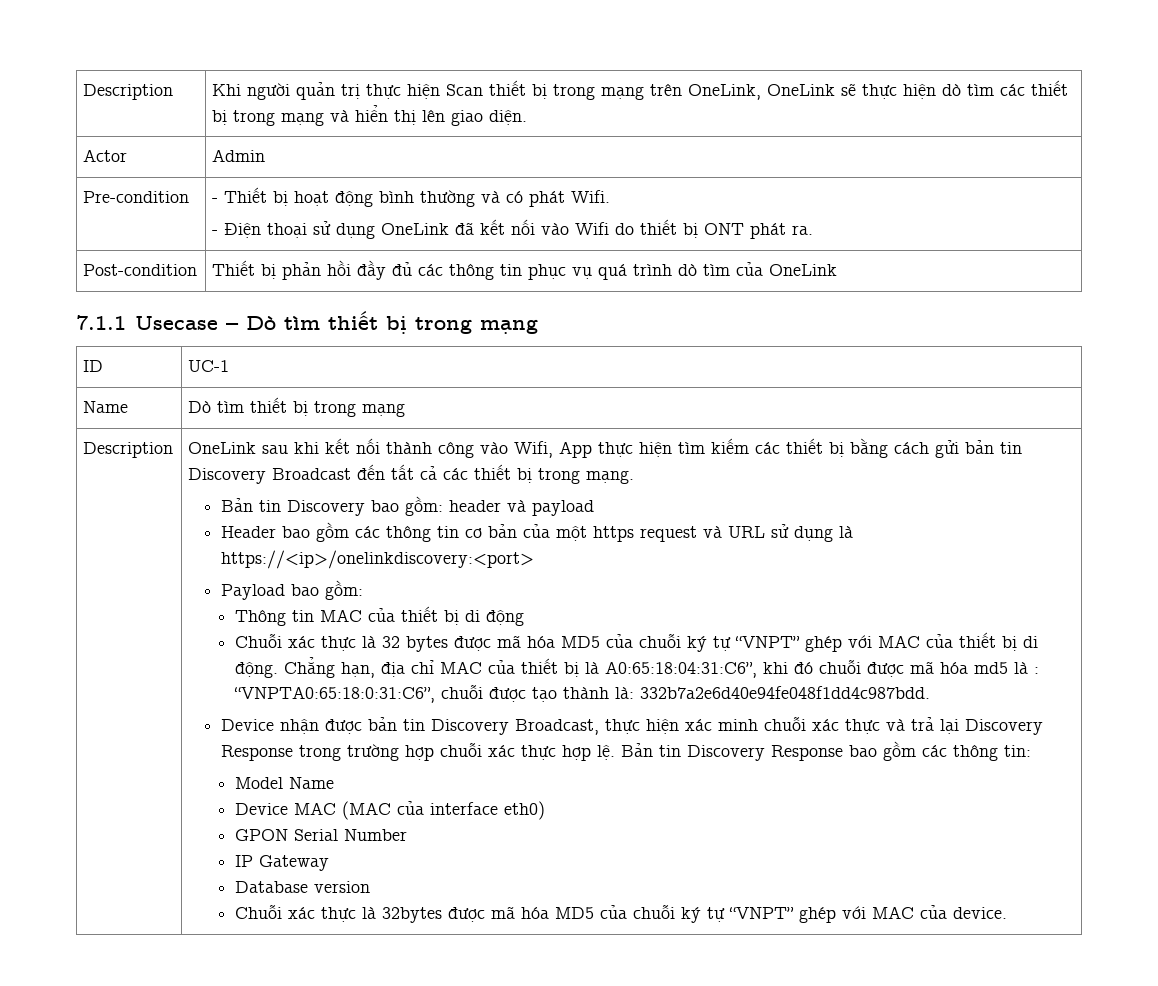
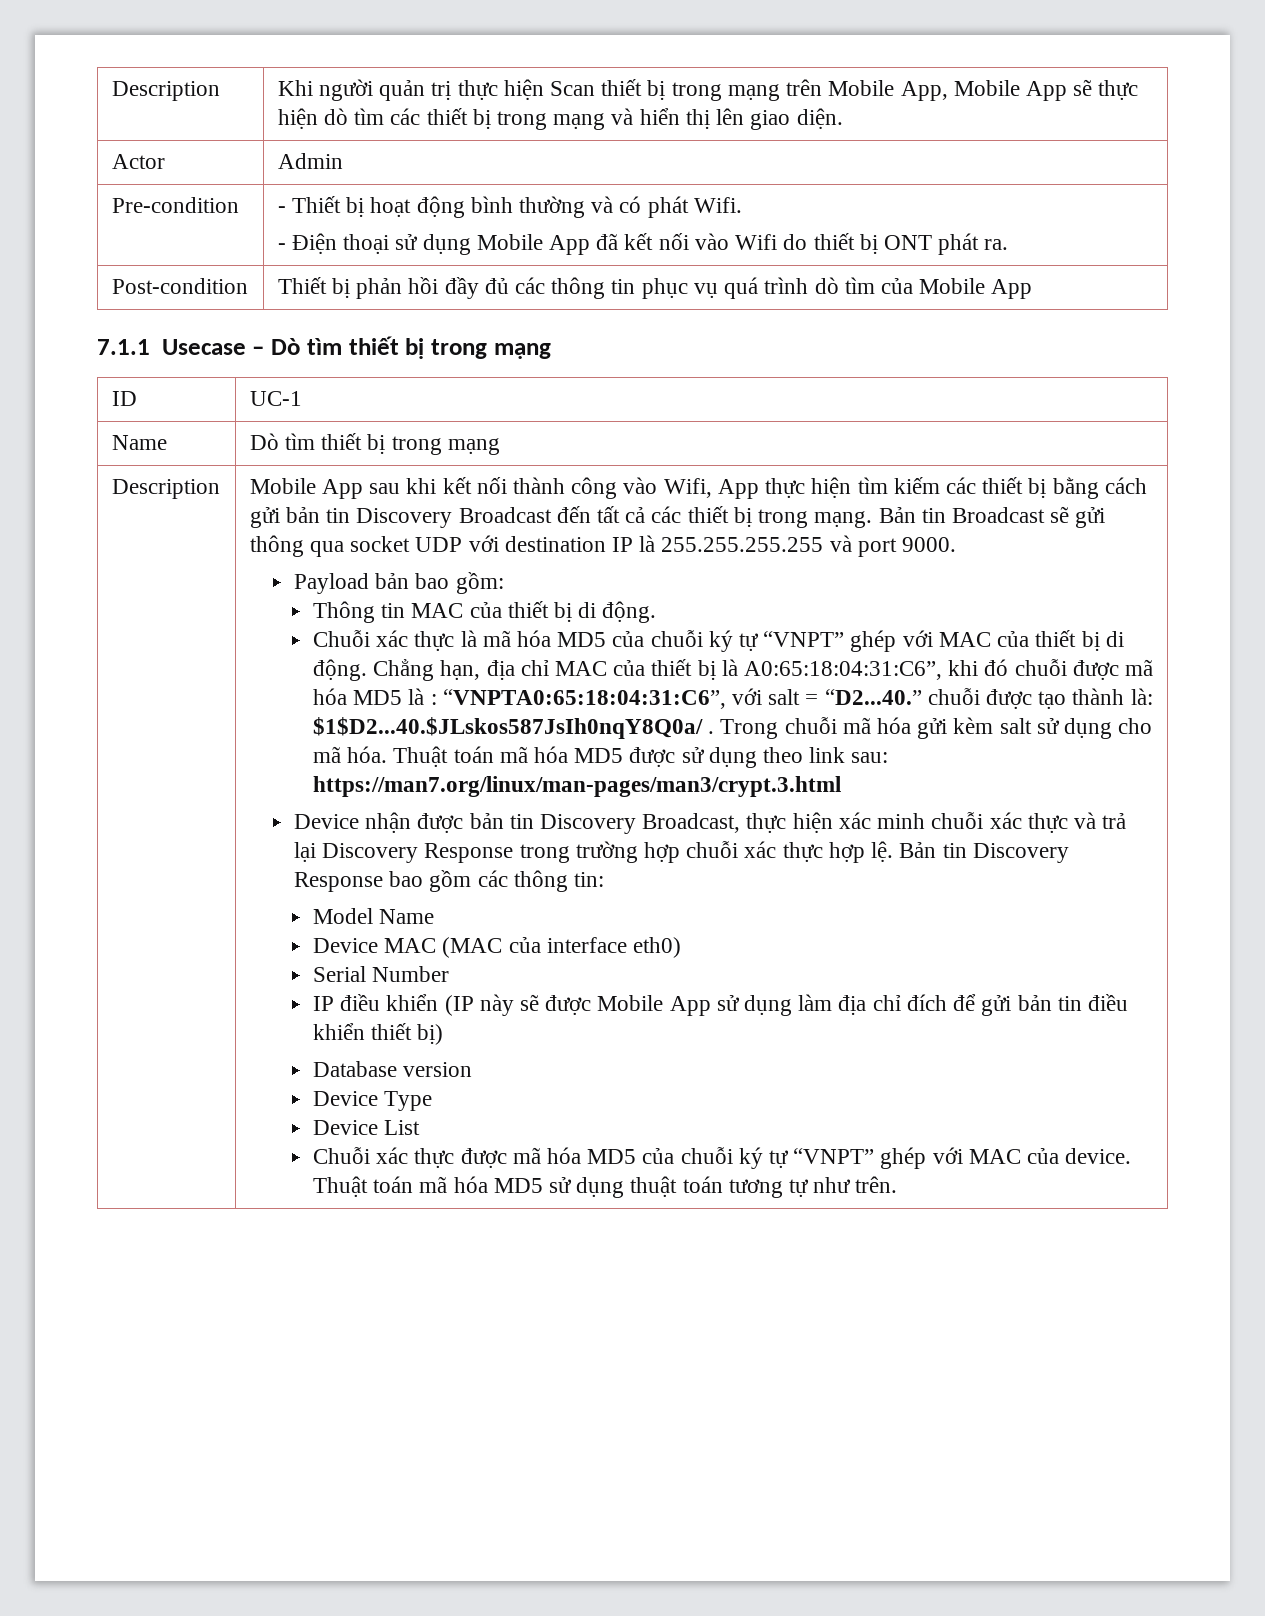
[688,84,836,100] OneLink, OneLink -> [828,80,1067,101] Mobile App, Mobile App
[381,223,450,235] OneLink -> [476,234,591,255] Mobile App
[769,264,838,276] OneLink -> [919,278,1033,299] Mobile App
[188,442,257,454] OneLink -> [249,478,363,499] Mobile App
[221,496,595,516] [221,522,854,542] [221,550,535,569] // Bản tin Discovery bao gồm: header và payload // Header bao gồm các thông tin cơ bản của một https request và URL sử dụng là https://<ip>/onelinkdiscovery:<port> -> [878,506,1106,528] [249,535,957,557] Bản tin Broadcast sẽ gửi thông qua socket UDP với destination IP là 255.255.255.255 và port 9000.
(286, 592) none -> [375,573,410,589] bản
[485,610,524,626] [234,633,491,652] động // Chuỗi xác thực là 32 bytes được -> [602,601,657,623] [312,630,477,651] động. // Chuỗi xác thực là
[973,662,1008,674] md5 -> [353,690,403,705] MD5
[233,686,435,703] “VNPTA0:65:18:0:31:C6”, -> [442,688,922,709] “VNPTA0:65:18:04:31:C6”, với salt = “D2...40.”
[639,686,930,699] 332b7a2e6d40e94fe048f1dd4c987bdd. -> [312,717,1153,739] [312,746,889,768] [312,776,841,797] $1$D2...40.$JLskos587JsIh0nqY8Q0a/ . Trong chuỗi mã hóa gửi kèm salt sử dụng cho mã hóa. Thuật toán mã hóa MD5 được sử dụng theo link sau: https://man7.org/linux/man-pages/man3/crypt.3.html
[234,829,288,841] GPON -> (681, 947) none
[258,855,329,871] [234,881,370,893] [234,904,442,923] Gateway // Database version // Chuỗi xác thực là 32bytes -> [340,994,1128,1016] [312,1023,444,1045] [312,1061,473,1077] [312,1091,433,1111] [312,1120,421,1135] [312,1147,455,1168] điều khiển (IP này sẽ được Mobile App sử dụng làm địa chỉ đích để gửi bản tin điều khiển thiết bị) // Database version // Device Type // Device List // Chuỗi xác thực
(1007, 913) none -> [312,1176,898,1198] Thuật toán mã hóa MD5 sử dụng thuật toán tương tự như trên.

